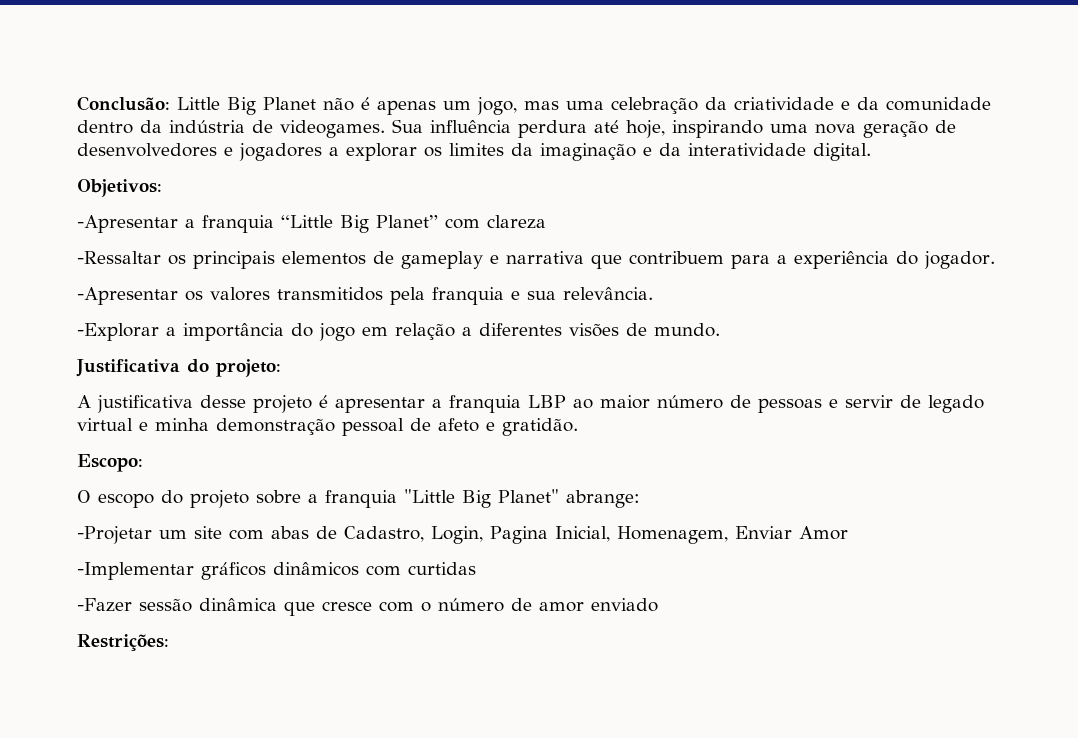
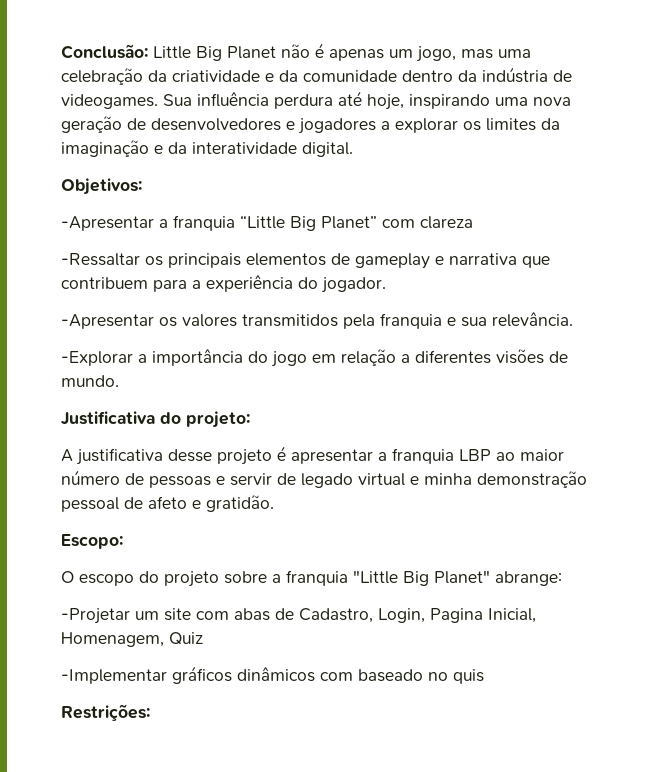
[735,526,848,540] Enviar Amor -> [169,632,203,645] Quiz
[408,562,476,575] [77,598,658,616] curtidas // -Fazer sessão dinâmica que cresce com o número de amor enviado -> [358,669,484,684] baseado no quis

